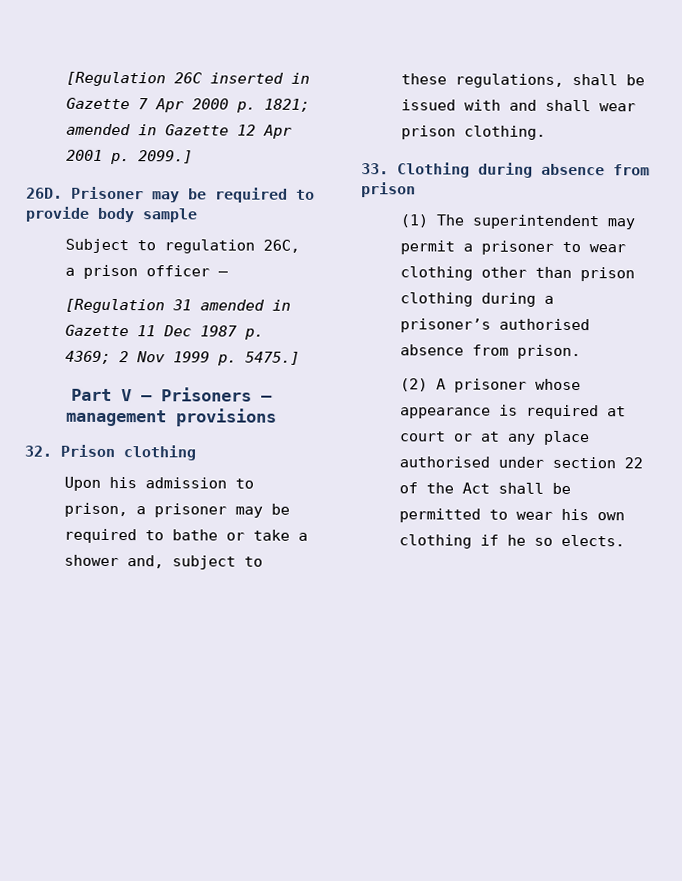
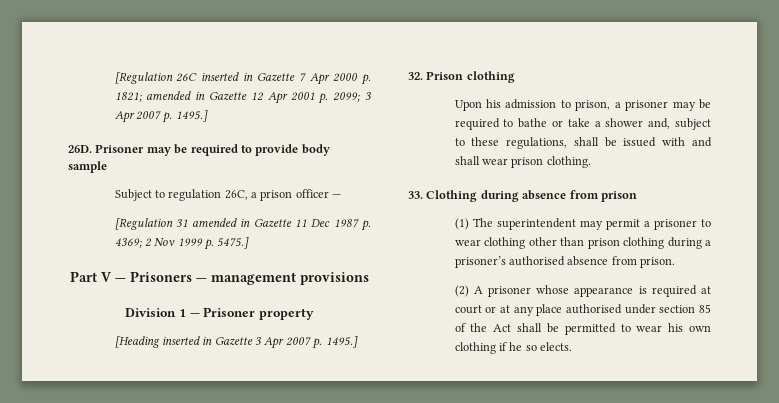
[138,150,194,164] 2099.] -> [333,92,371,102] [114,110,208,123] 2099; 3 Apr 2007 p. 1495.]
(277, 417) none -> [125,307,314,320] [114,336,358,349] // Division 1 — Prisoner property // [Heading inserted in Gazette 3 Apr 2007 p. 1495.]
[624,457,644,469] 22 -> [699,304,711,313] 85

